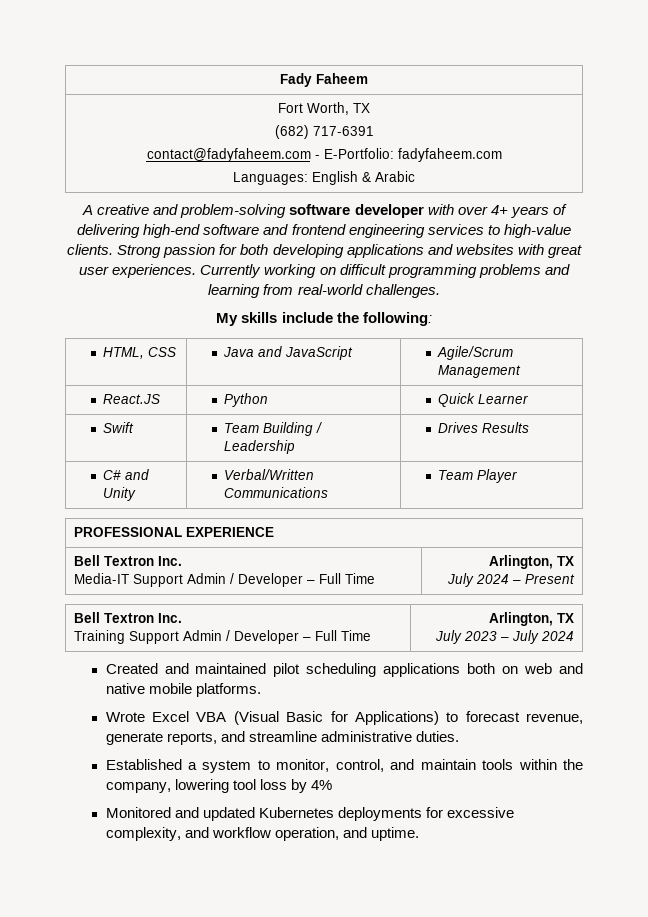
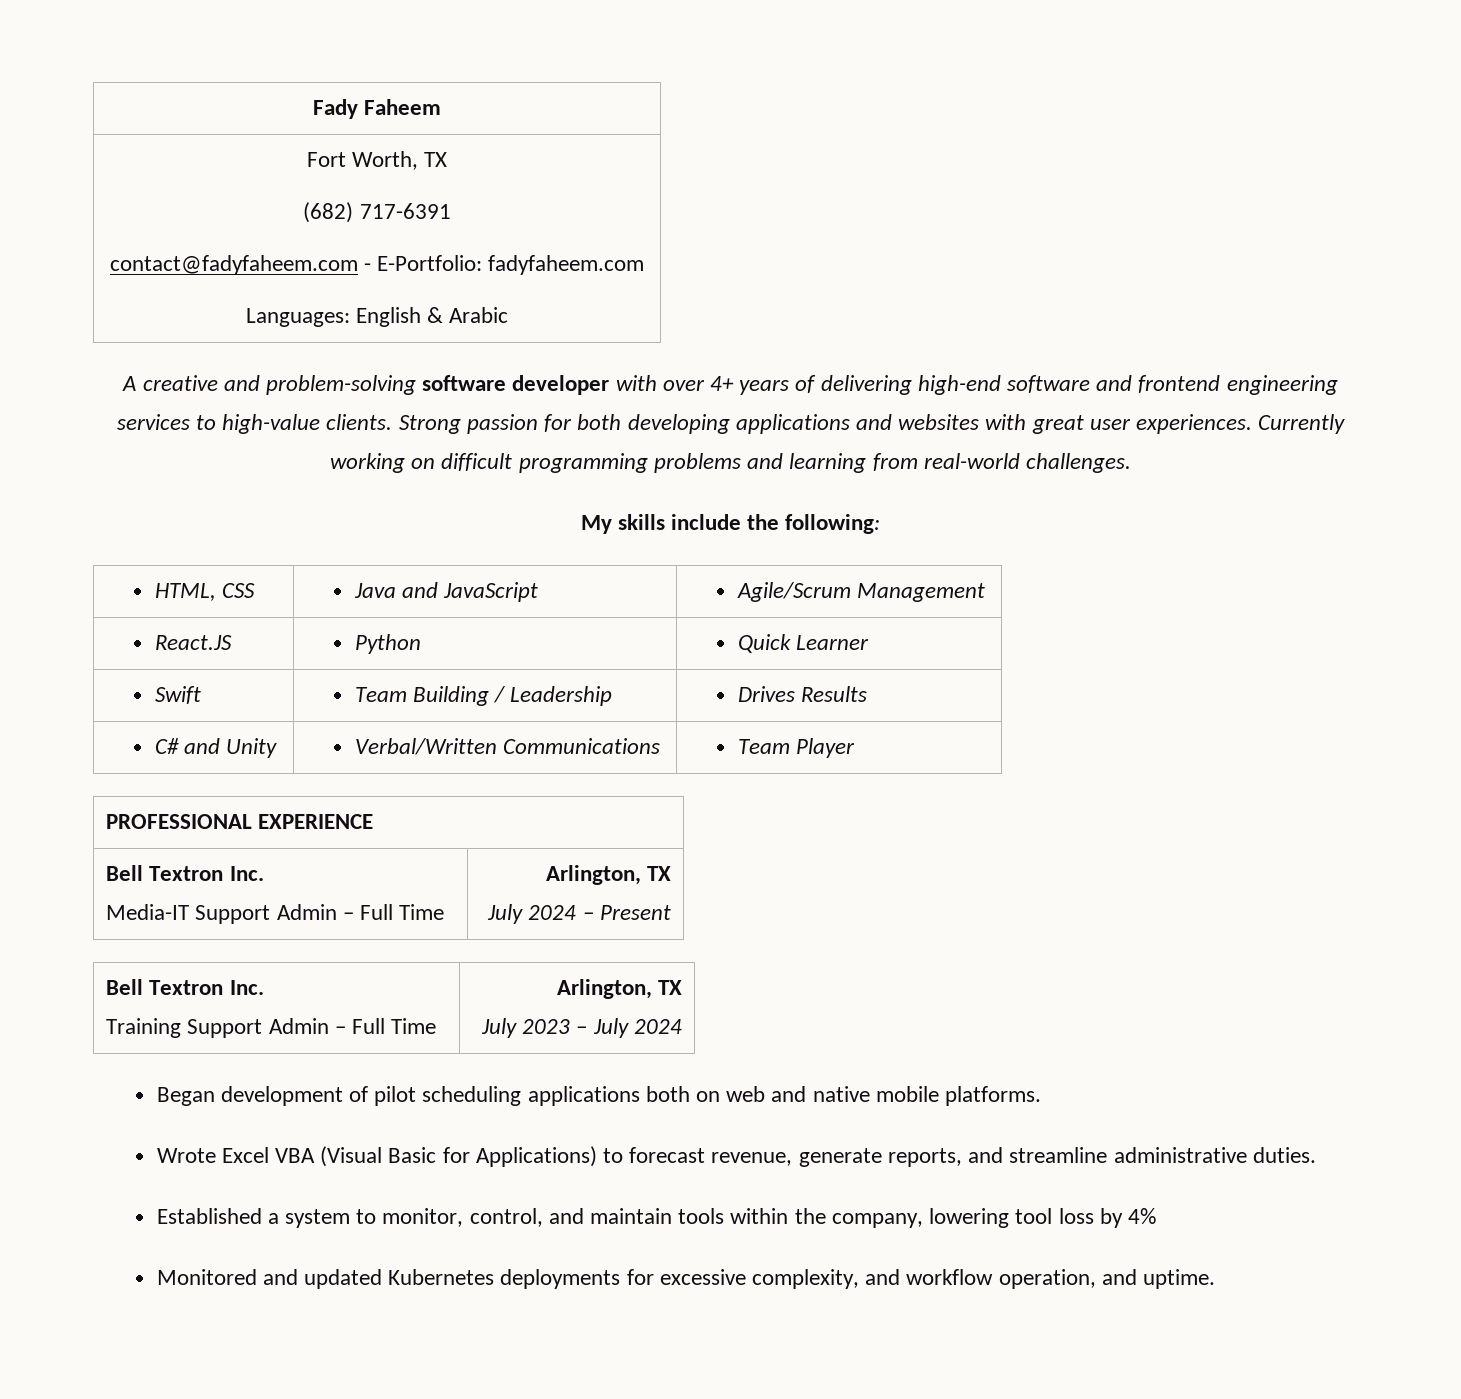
[229,573,303,587] / Developer -> (337, 912) none
[225,630,299,644] / Developer -> (329, 1026) none
[105,663,267,674] Created and maintained -> [156,1086,368,1106] Began development of

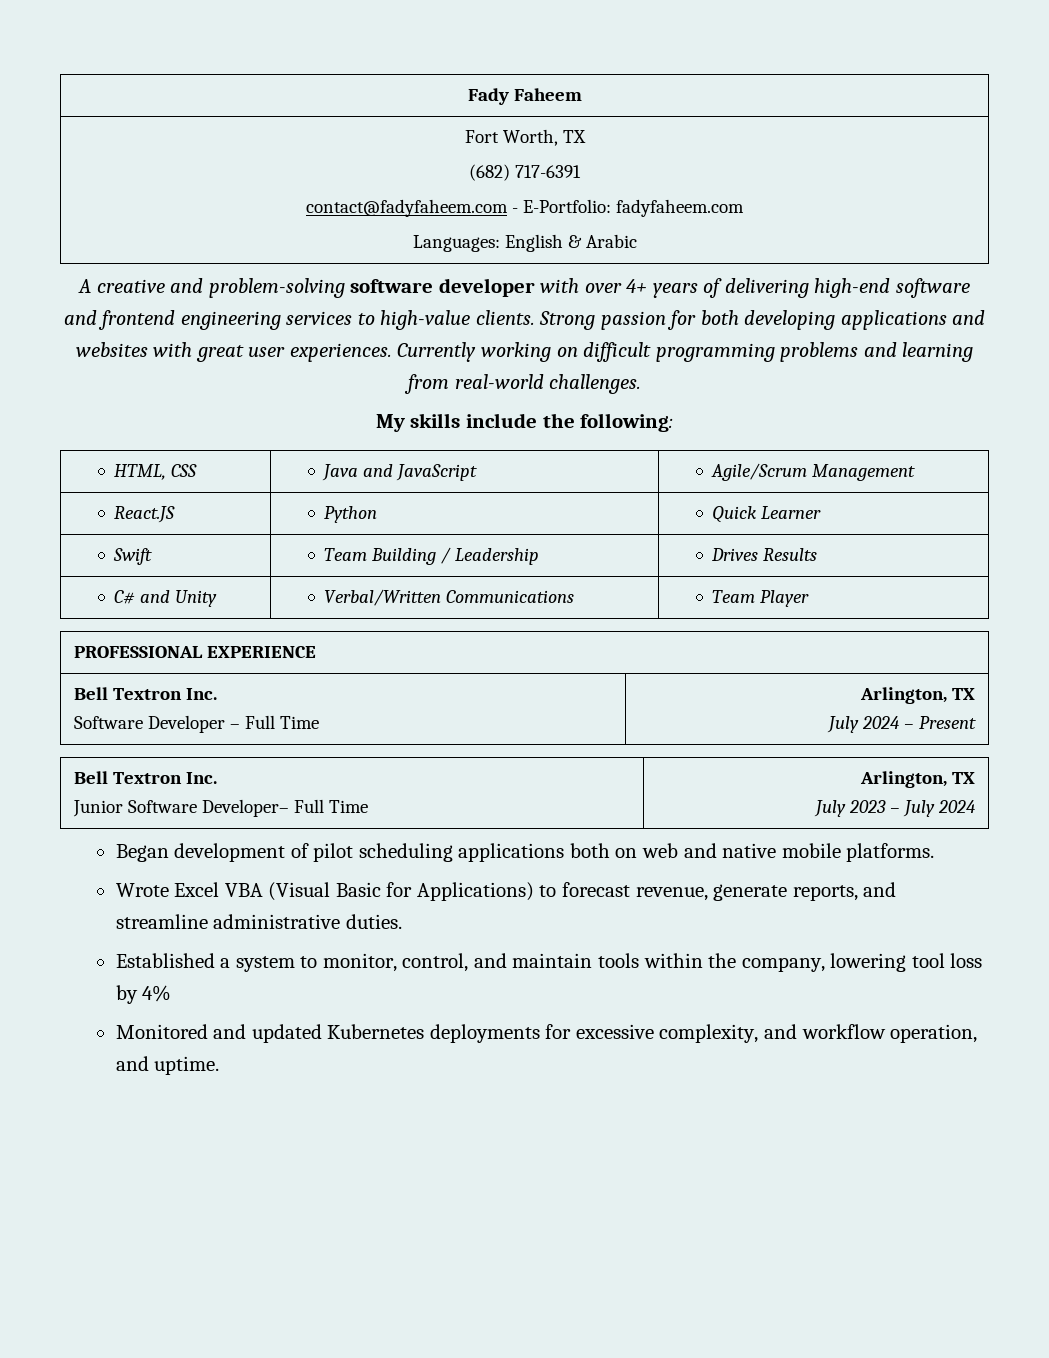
[106,904,337,924] Media-IT Support Admin -> [74,715,226,733] Software Developer
[106,1018,346,1038] Training Support Admin – -> [73,799,290,817] Junior Software Developer–

